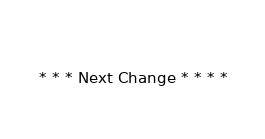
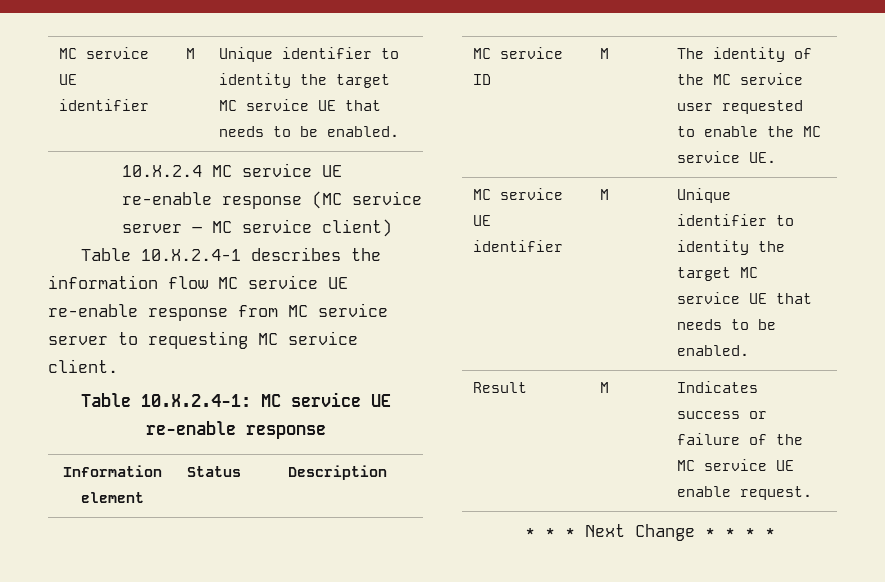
(38, 77) none -> [59,47,150,59] [59,74,78,85] [59,99,150,111] [186,48,196,59] [219,47,400,62] [219,73,391,88] [219,99,382,111] [219,126,400,137] [121,163,342,177] [121,191,422,209] [121,219,392,237] [80,247,381,261] [48,275,348,289] [48,303,388,321] [48,331,358,349] [48,359,118,373] [80,392,391,407] [145,421,326,439] [62,465,162,477] [80,492,144,503] [187,466,241,477] [288,465,387,480] [473,47,564,59] [473,74,492,85] [600,48,610,59] [677,47,813,62] [677,73,804,85] [677,100,804,114] [677,126,822,137] [677,151,777,163] [473,188,564,200] [473,215,492,226] [473,240,564,252] [600,189,610,200] [677,188,732,203] [677,214,795,226] [677,240,786,255] [677,267,759,281] [677,292,813,304] [677,319,777,330] [677,345,750,356] [473,382,528,393] [600,382,610,393] [677,381,759,393] [677,411,768,419] [677,433,804,445] [677,459,795,471] [677,486,813,500] MC service UE identifier | M | Unique identifier to identity the target MC service UE that needs to be enabled. // 10.X.2.4 MC service UE re-enable response (MC service server – MC service client) // Table 10.X.2.4-1 describes the information flow MC service UE re-enable response from MC service server to requesting MC service client. // Table 10.X.2.4-1: MC service UE re-enable response // Information element | Status | Description // MC service ID | M | The identity of the MC service user requested to enable the MC service UE. // MC service UE identifier | M | Unique identifier to identity the target MC service UE that needs to be enabled. // Result | M | Indicates success or failure of the MC service UE enable request. //

